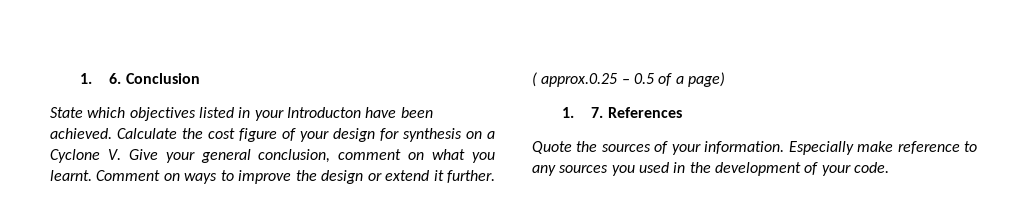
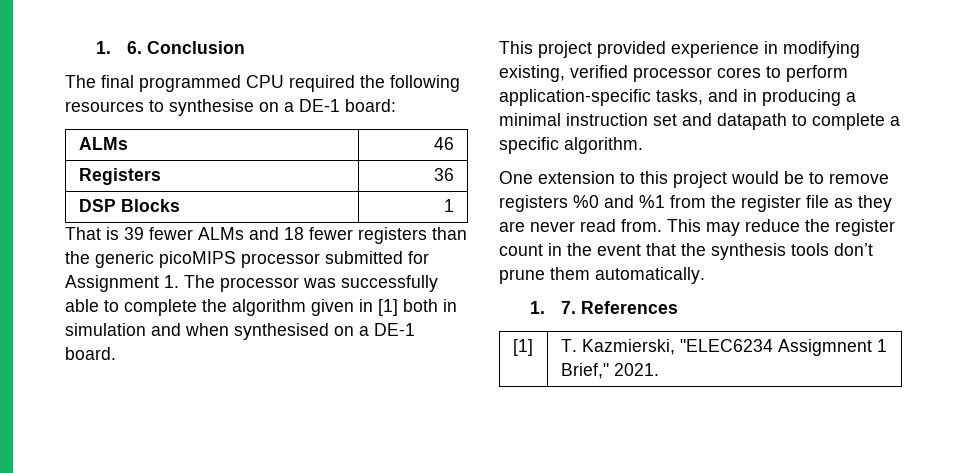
[50,107,433,121] [50,128,495,142] [50,149,496,163] [50,170,495,184] [532,72,725,87] [561,107,682,118] [532,141,977,155] [532,162,889,176] State which objectives listed in your Introducton have been achieved. Calculate the cost figure of your design for synthesis on a Cyclone V. Give your general conclusion, comment on what you learnt. Comment on ways to improve the design or extend it further. ( approx.0.25 – 0.5 of a page) // 1. 7. References // Quote the sources of your information. Especially make reference to any sources you used in the development of your code. -> [65,75,460,92] [65,99,396,116] [78,137,128,150] [434,137,455,150] [78,168,161,185] [434,168,455,181] [78,199,180,212] [444,199,455,212] [65,227,467,244] [65,251,429,268] [65,275,438,292] [65,299,457,316] [65,323,415,340] [65,347,116,360] [499,41,860,58] [499,65,848,82] [499,89,856,106] [499,113,900,130] [499,137,643,154] [499,171,889,188] [499,195,892,212] [499,219,895,236] [499,243,873,260] [499,267,705,284] [529,301,678,314] [512,339,533,356] [560,339,887,356] [560,363,659,379] The final programmed CPU required the following resources to synthesise on a DE-1 board: // ALMs | 46 // Registers | 36 // DSP Blocks | 1 // That is 39 fewer ALMs and 18 fewer registers than the generic picoMIPS processor submitted for Assignment 1. The processor was successfully able to complete the algorithm given in [1] both in simulation and when synthesised on a DE-1 board. // This project provided experience in modifying existing, verified processor cores to perform application-specific tasks, and in producing a minimal instruction set and datapath to complete a specific algorithm. // One extension to this project would be to remove registers %0 and %1 from the register file as they are never read from. This may reduce the register count in the event that the synthesis tools don’t prune them automatically. // 1. 7. References // [1] | T. Kazmierski, "ELEC6234 Assigmnent 1 Brief," 2021.

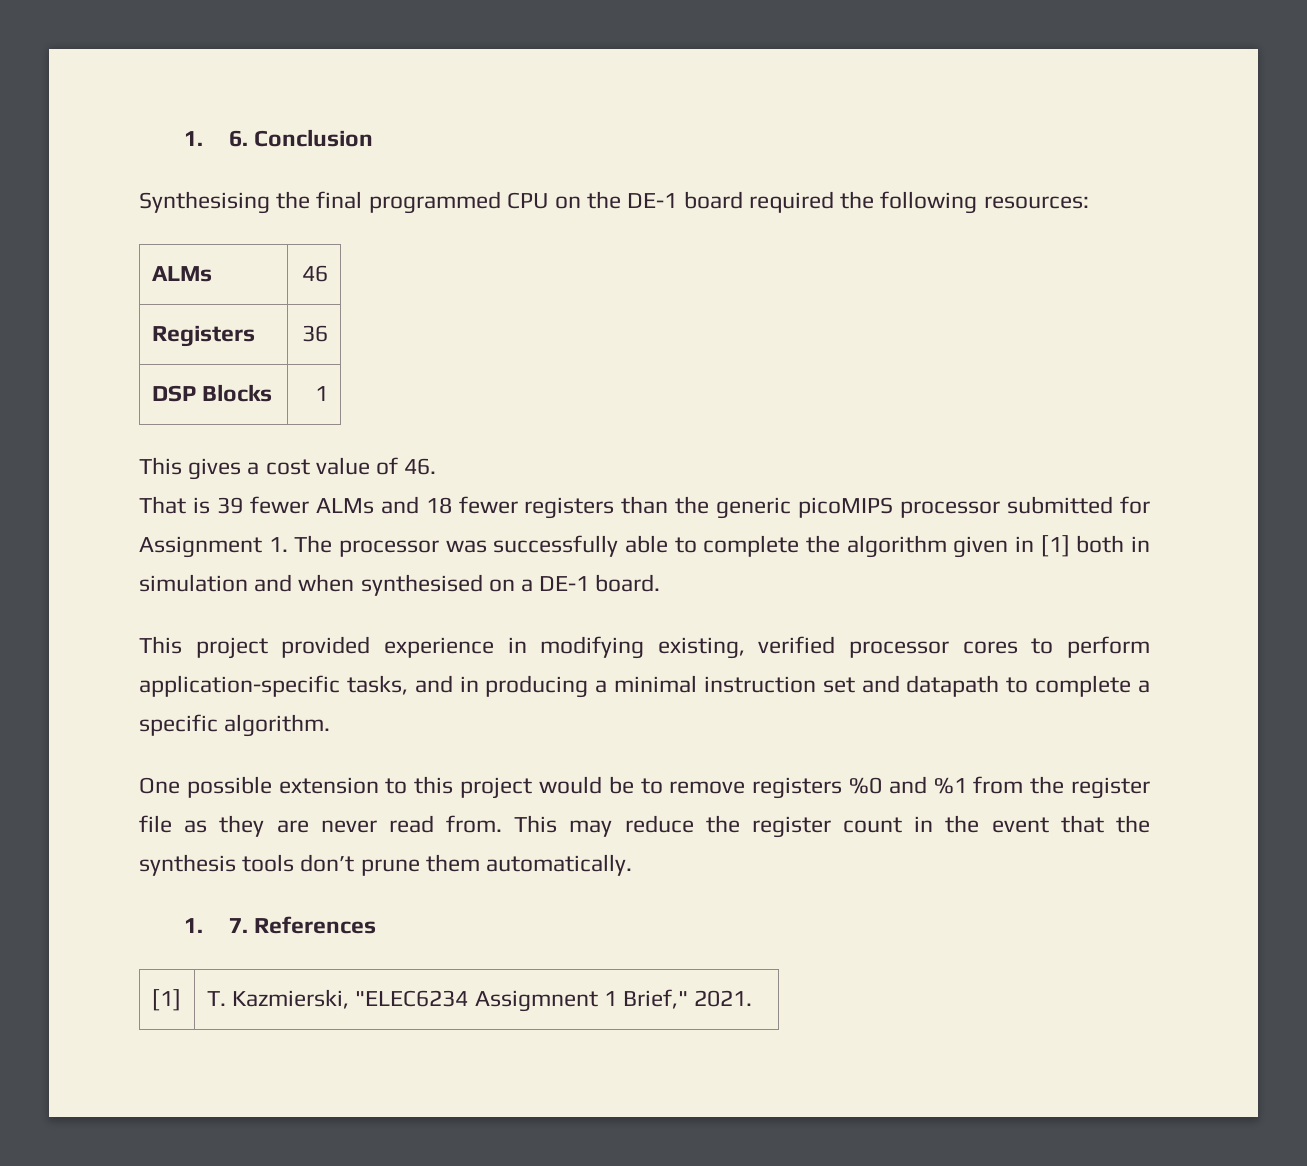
[65,75,96,88] The -> [139,191,311,214] Synthesising the
[289,75,460,92] [65,99,396,116] required the following resources to synthesise on a DE-1 board: -> [555,191,1089,214] on the DE-1 board required the following resources:
(455, 205) none -> [139,457,437,480] // This gives a cost value of 46.
(533, 177) none -> [186,776,272,798] possible

